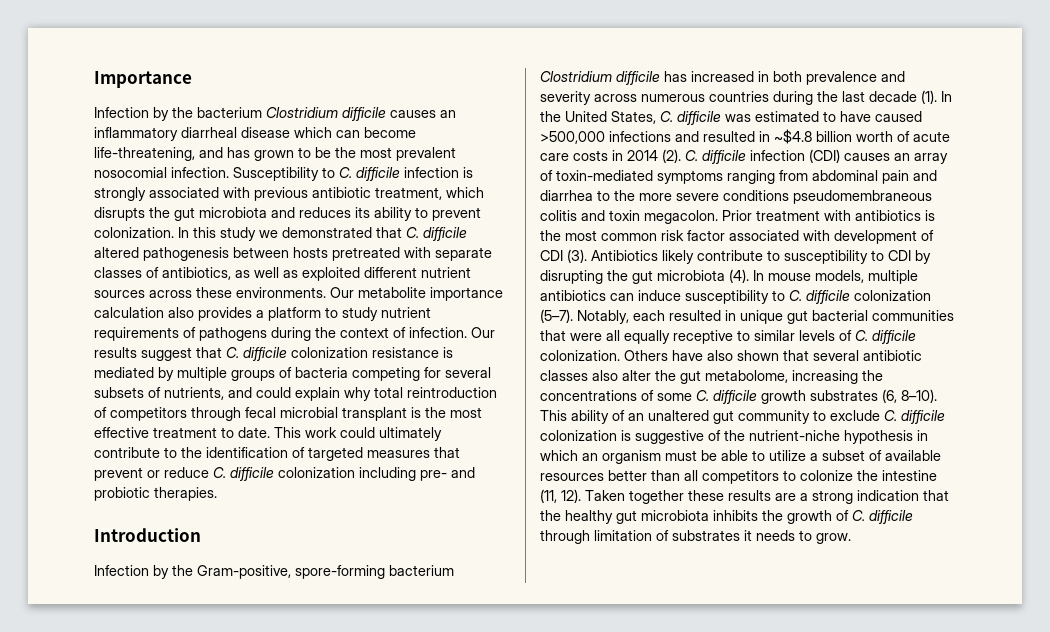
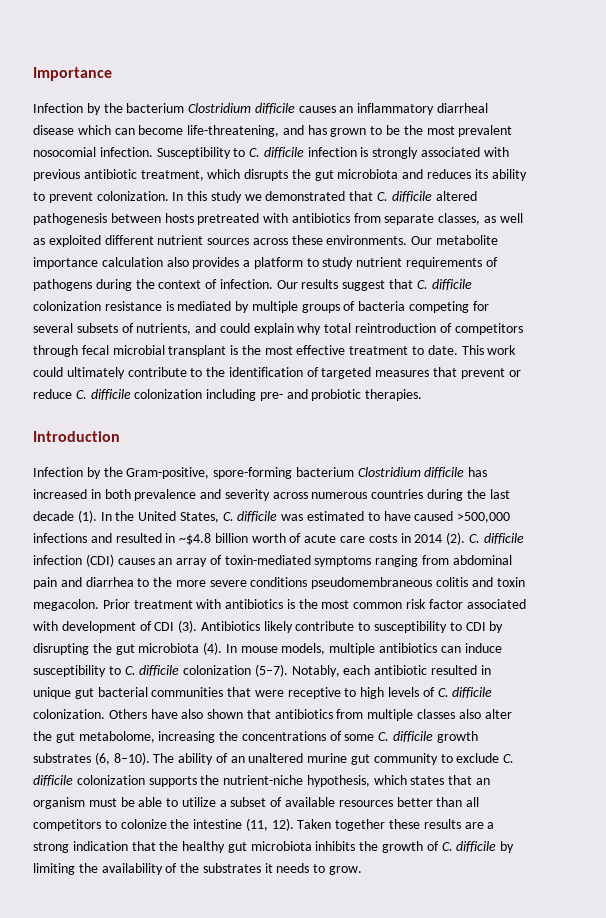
[435,247,492,261] [94,267,231,280] separate classes of antibiotics, -> [291,213,481,225] antibiotics from separate classes,
(665, 315) none -> [374,665,428,675] antibiotic
[606,330,670,344] all equally -> (284, 693) none
[754,330,795,341] similar -> [360,687,385,699] high
[813,350,922,361] several antibiotic -> [274,709,414,721] antibiotics from multiple
[540,410,567,421] This -> [153,753,175,763] The
(709, 415) none -> [307,753,348,763] murine
[621,430,928,444] [540,450,578,461] is suggestive of the nutrient-niche hypothesis in which -> [148,775,473,787] supports the nutrient-niche hypothesis, which states that
[540,530,669,544] through limitation of -> [500,841,515,853] [33,863,200,875] by limiting the availability of the

